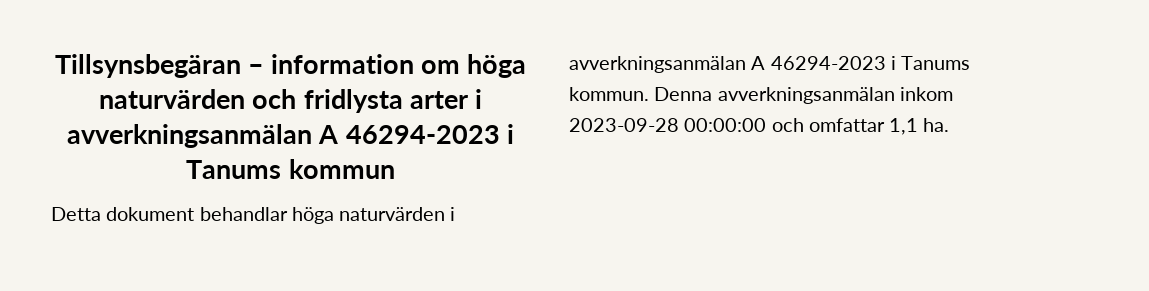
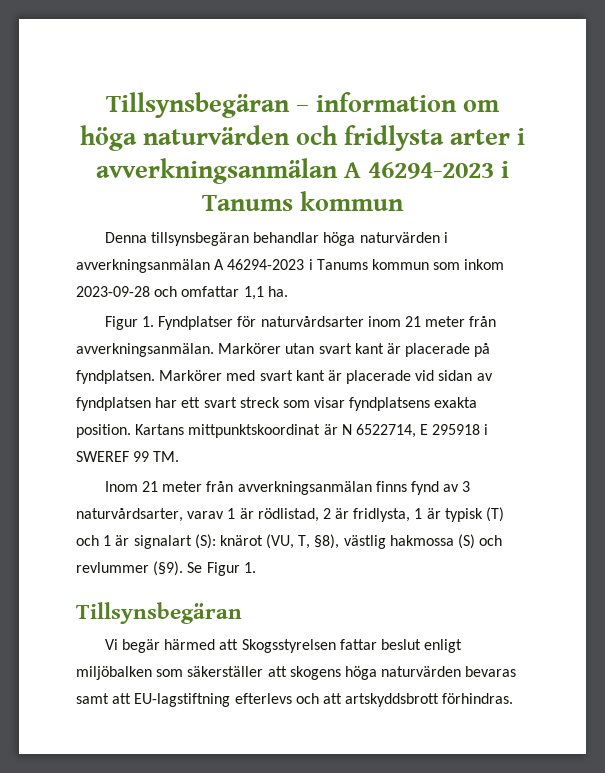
[51,207,195,221] Detta dokument -> [104,232,250,246] Denna tillsynsbegäran
[569,87,895,104] kommun. Denna avverkningsanmälan -> [371,259,461,270] kommun som
[684,118,767,132] 00:00:00 -> (150, 291) none
(950, 125) none -> [104,316,497,330] [76,343,491,357] [76,370,493,384] [76,397,478,411] [76,424,489,438] [76,451,180,462] [104,481,471,495] [76,507,505,522] [76,534,503,549] [76,561,256,576] [76,602,242,624] [104,639,463,653] [76,666,517,680] [76,693,514,707] // Figur 1. Fyndplatser för naturvårdsarter inom 21 meter från avverkningsanmälan. Markörer utan svart kant är placerade på fyndplatsen. Markörer med svart kant är placerade vid sidan av fyndplatsen har ett svart streck som visar fyndplatsens exakta position. Kartans mittpunktskoordinat är N 6522714, E 295918 i SWEREF 99 TM. // Inom 21 meter från avverkningsanmälan finns fynd av 3 naturvårdsarter, varav 1 är rödlistad, 2 är fridlysta, 1 är typisk (T) och 1 är signalart (S): knärot (VU, T, §8), västlig hakmossa (S) och revlummer (§9). Se Figur 1. // Tillsynsbegäran // Vi begär härmed att Skogsstyrelsen fattar beslut enligt miljöbalken som säkerställer att skogens höga naturvärden bevaras samt att EU-lagstiftning efterlevs och att artskyddsbrott förhindras.

